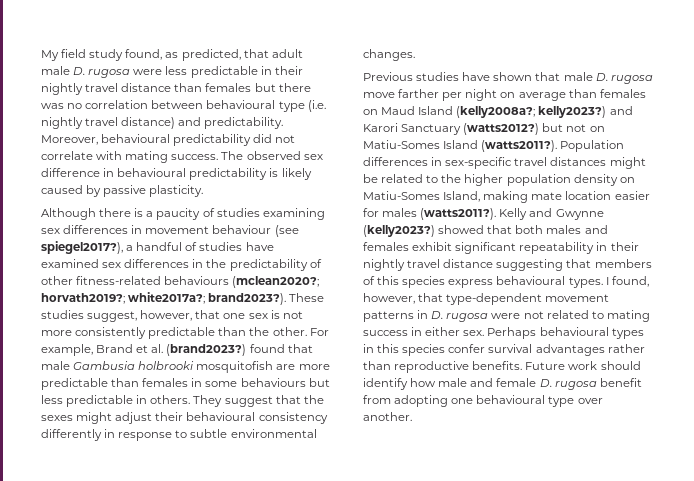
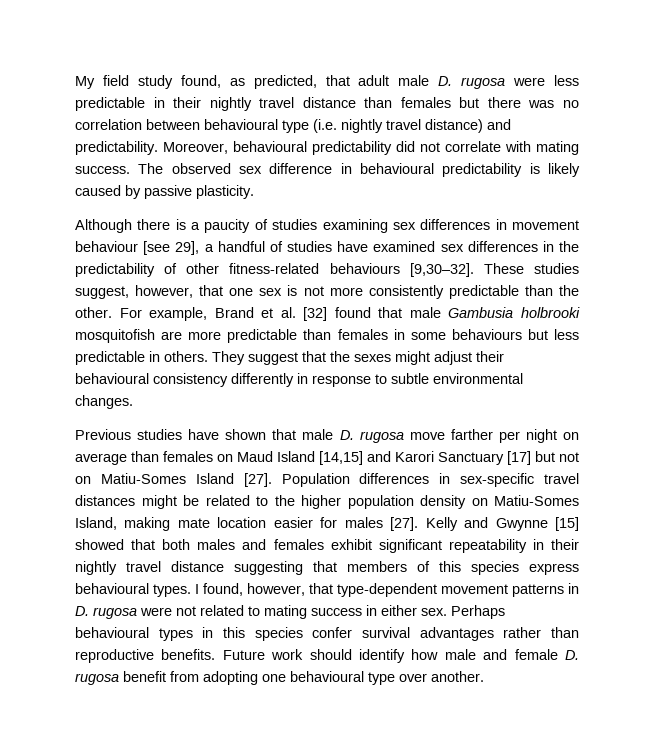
[274,225,299,237] [41,241,123,254] (see spiegel2017?), -> [143,241,200,255] [see 29],
[232,276,320,288] [41,292,287,305] (mclean2020?; horvath2019?; white2017a?; brand2023?). -> [409,263,474,277] [9,30–32].
[166,344,247,356] (brand2023?) -> [303,307,328,321] [32]
[456,106,607,118] (kelly2008a?; kelly2023?) -> [319,451,363,465] [14,15]
[463,123,540,135] (watts2012?) -> [507,451,531,465] [17]
[481,140,558,152] (watts2011?). -> [243,473,272,487] [27].
[420,208,497,220] (watts2011?). -> [390,517,419,531] [27].
[363,225,435,237] (kelly2023?) -> [555,517,579,531] [15]

